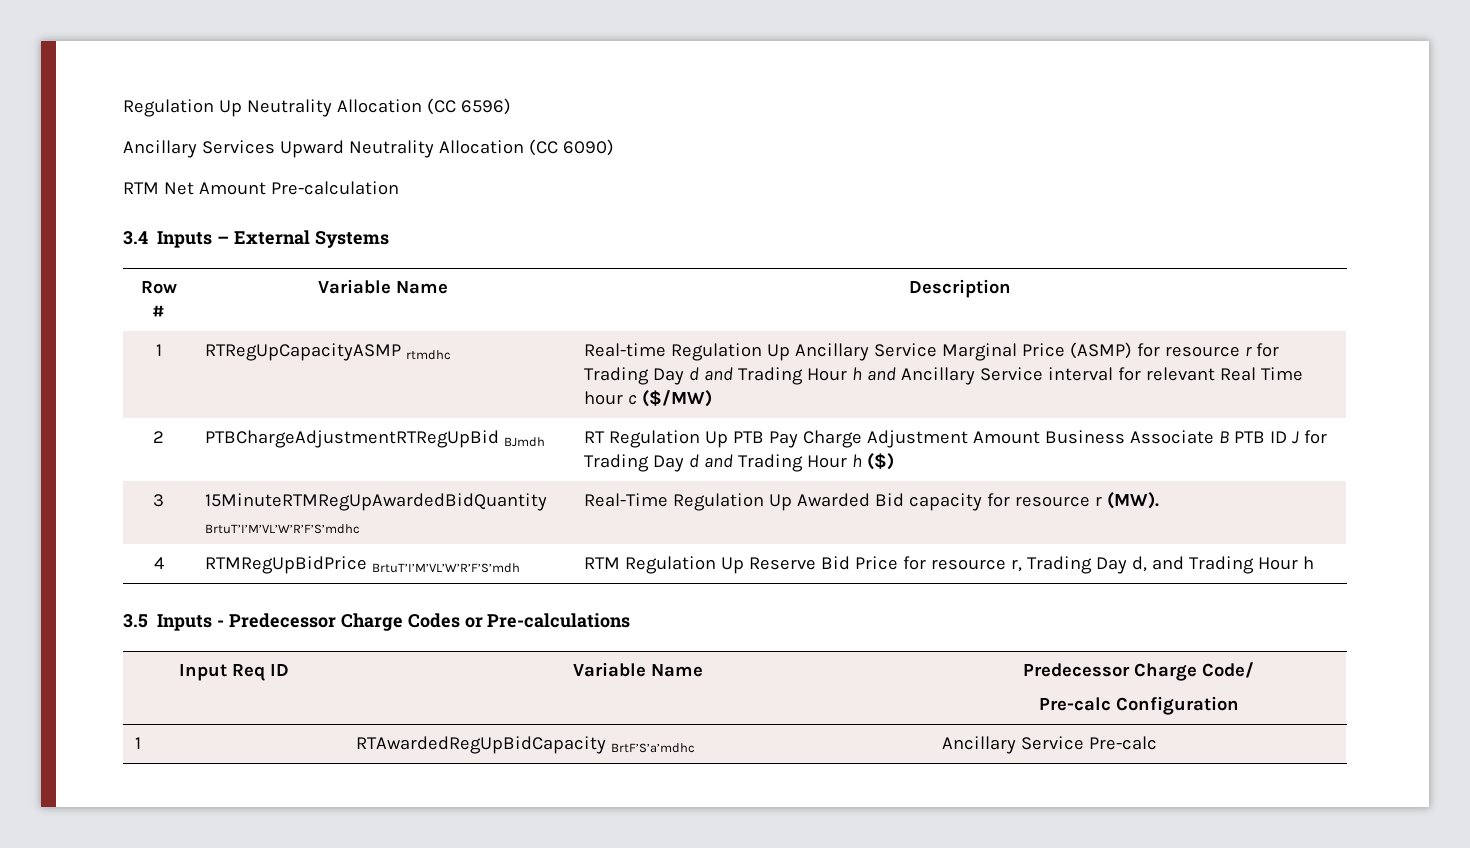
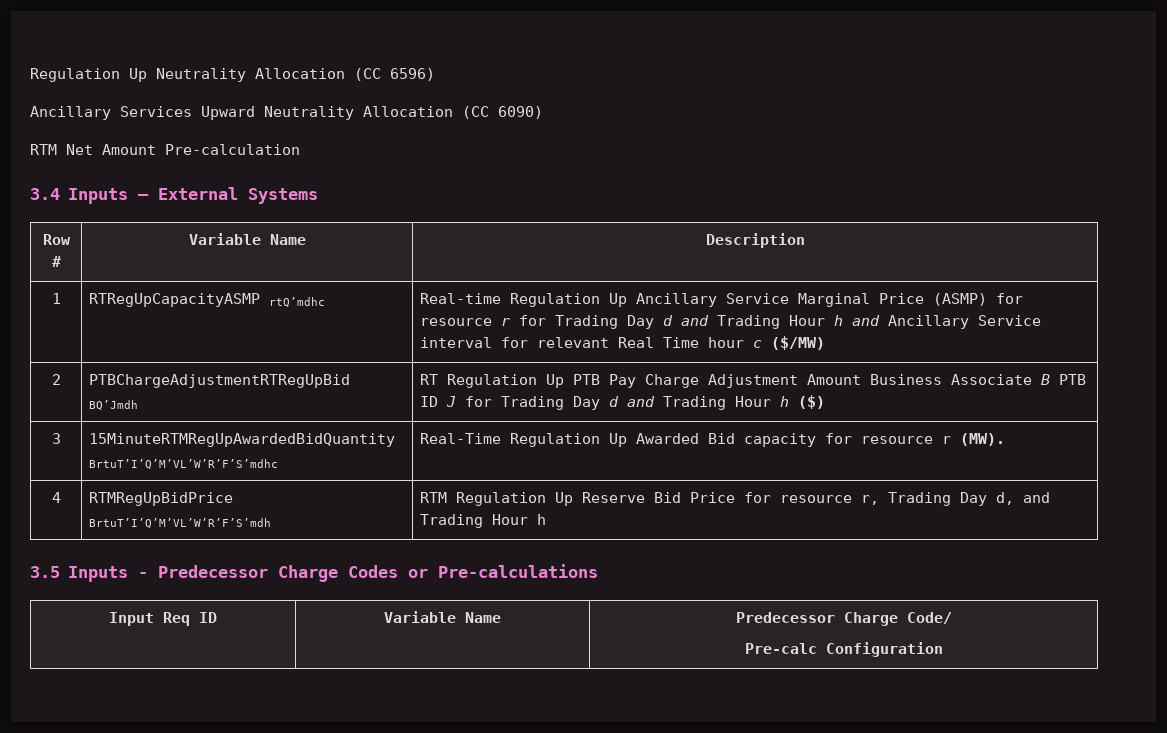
[405,350,451,360] rtmdhc -> [269,297,326,307] rtQ’mdhc
[503,437,545,447] BJmdh -> [89,400,139,410] BQ’Jmdh
[204,524,360,534] BrtuT’I’M’VL’W’R’F’S’mdhc -> [89,459,279,469] BrtuT’I’Q’M’VL’W’R’F’S’mdhc
[371,563,520,573] BrtuT’I’M’VL’W’R’F’S’mdh -> [89,518,272,528] BrtuT’I’Q’M’VL’W’R’F’S’mdh
[134,737,141,749] [355,736,695,754] [941,736,1157,754] // 1 | RTAwardedRegUpBidCapacity BrtF’S’a’mdhc | Ancillary Service Pre-calc -> (943, 649) none

